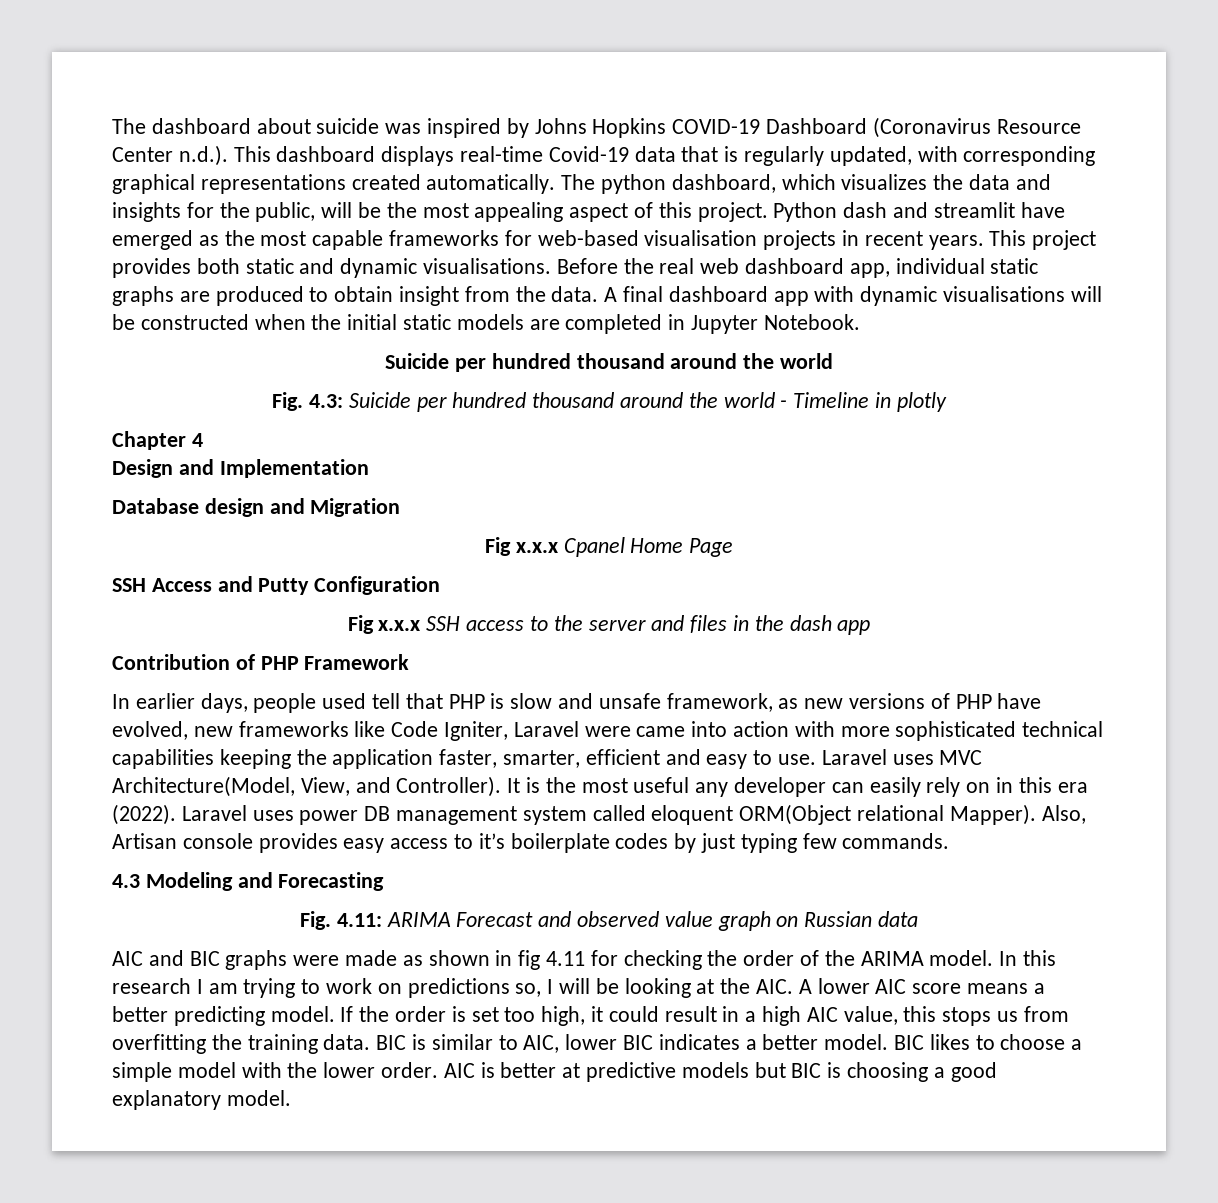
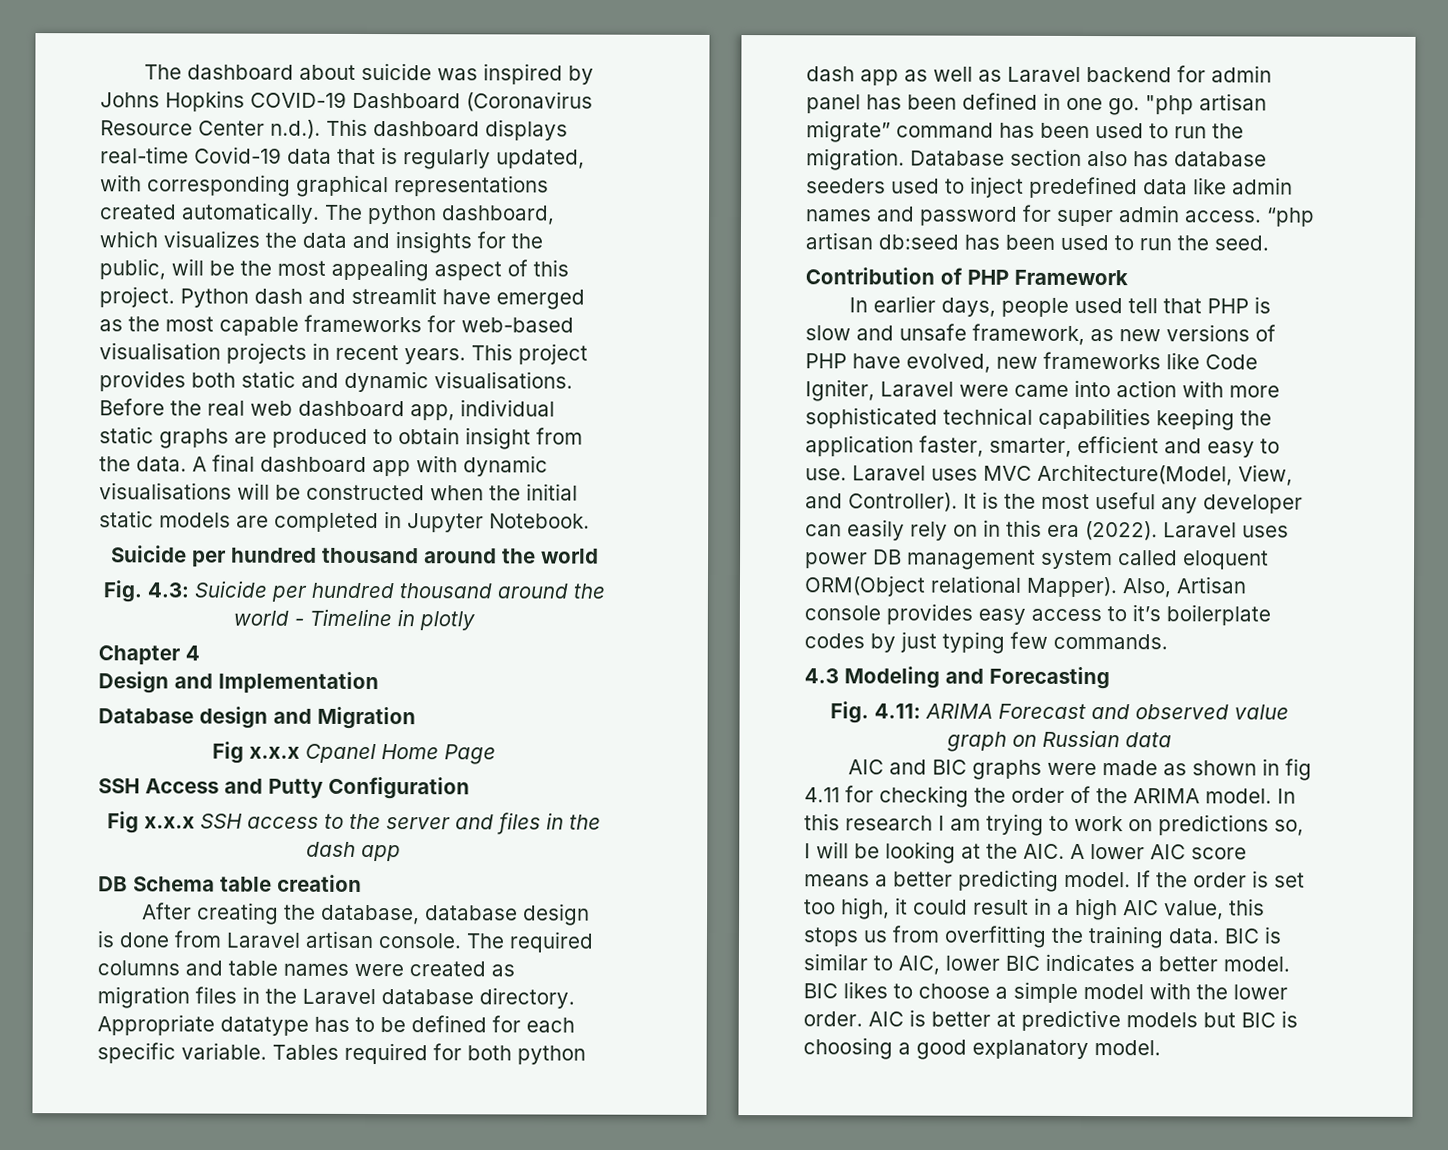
(871, 627) none -> [98,874,362,892] [141,902,590,926] [97,930,594,953] [97,960,515,977] [97,986,575,1009] [97,1014,575,1036] [97,1042,586,1065] [806,65,1272,86] [806,92,1267,116] [806,120,1244,143] [806,148,1267,171] [806,176,1293,199] [805,204,1315,227] [805,232,1269,251] // DB Schema table creation // After creating the database, database design is done from Laravel artisan console. The required columns and table names were created as migration files in the Laravel database directory. Appropriate datatype has to be defined for each specific variable. Tables required for both python dash app as well as Laravel backend for admin panel has been defined in one go. "php artisan migrate” command has been used to run the migration. Database section also has database seeders used to inject predefined data like admin names and password for super admin access. “php artisan db:seed has been used to run the seed.

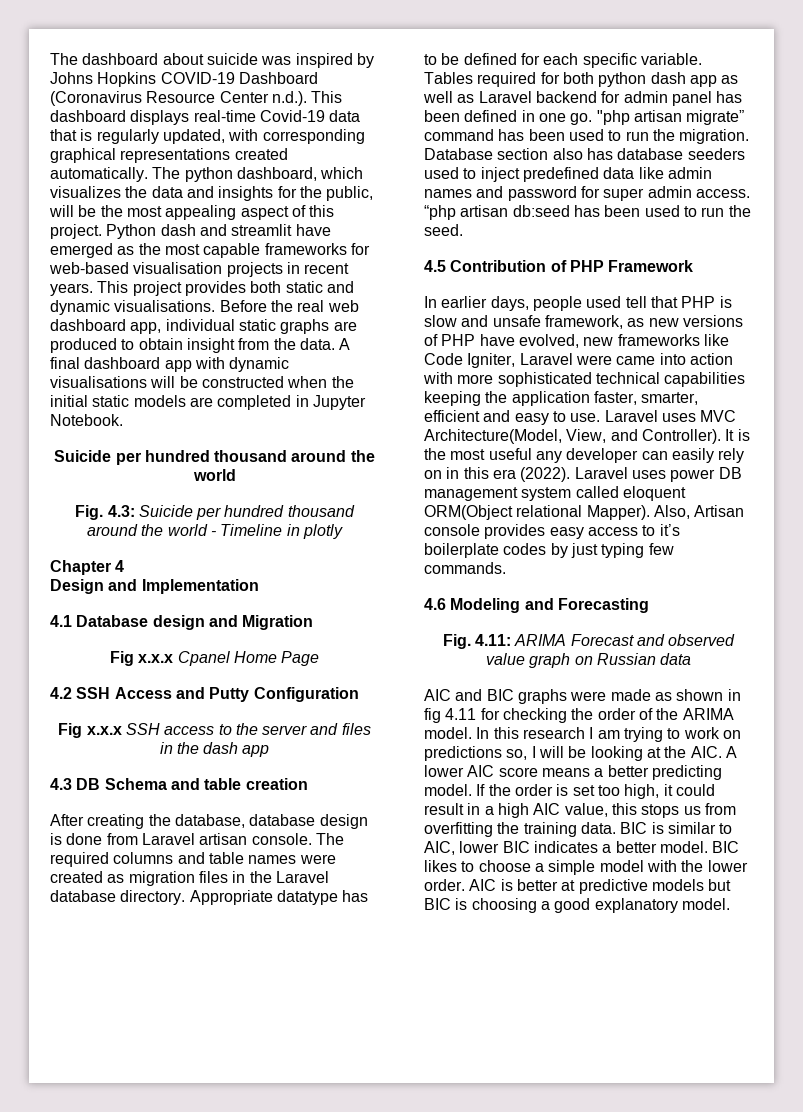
(379, 682) none -> [50,615,72,627] 4.1
(496, 754) none -> [50,687,72,699] 4.2
(401, 853) none -> [50,778,72,790] 4.3
(215, 884) none -> [170,778,200,790] and
(1269, 243) none -> [424,260,446,272] 4.5
[804,668,839,684] 4.3 -> [424,598,446,610] 4.6

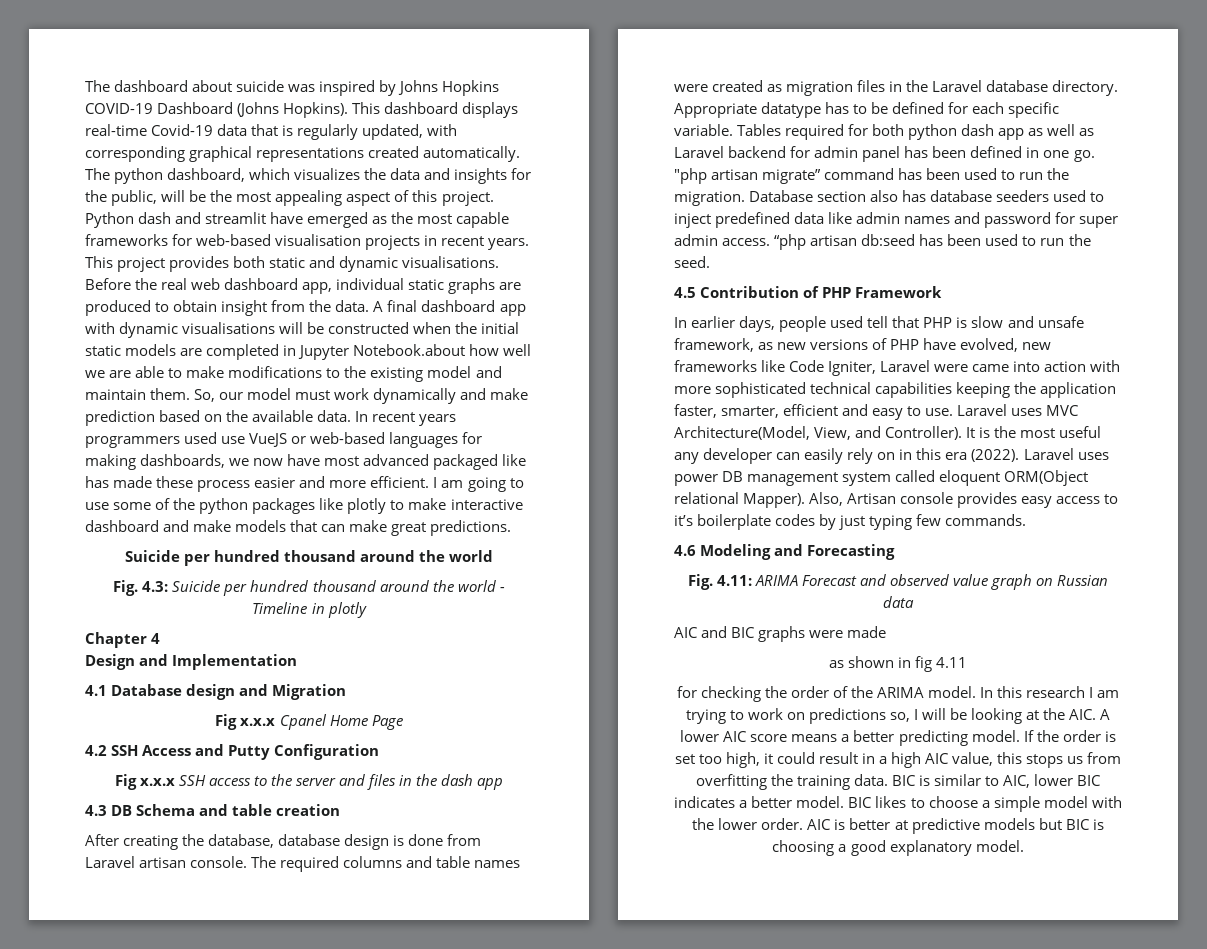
[50,91,307,106] (Coronavirus Resource Center n.d.). -> [237,102,349,118] (Johns Hopkins).
[50,414,123,426] Notebook. -> [353,344,532,356] [85,366,502,382] [85,388,529,404] [85,410,457,426] [85,432,483,448] [85,454,527,470] [85,476,524,492] [85,498,523,514] [85,520,512,536] Notebook.about how well we are able to make modifications to the existing model and maintain them. So, our model must work dynamically and make prediction based on the available data. In recent years programmers used use VueJS or web-based languages for making dashboards, we now have most advanced packaged like has made these process easier and more efficient. I am going to use some of the python packages like plotly to make interactive dashboard and make models that can make great predictions.
(651, 695) none -> (887, 632) //
(477, 714) none -> (968, 662) //

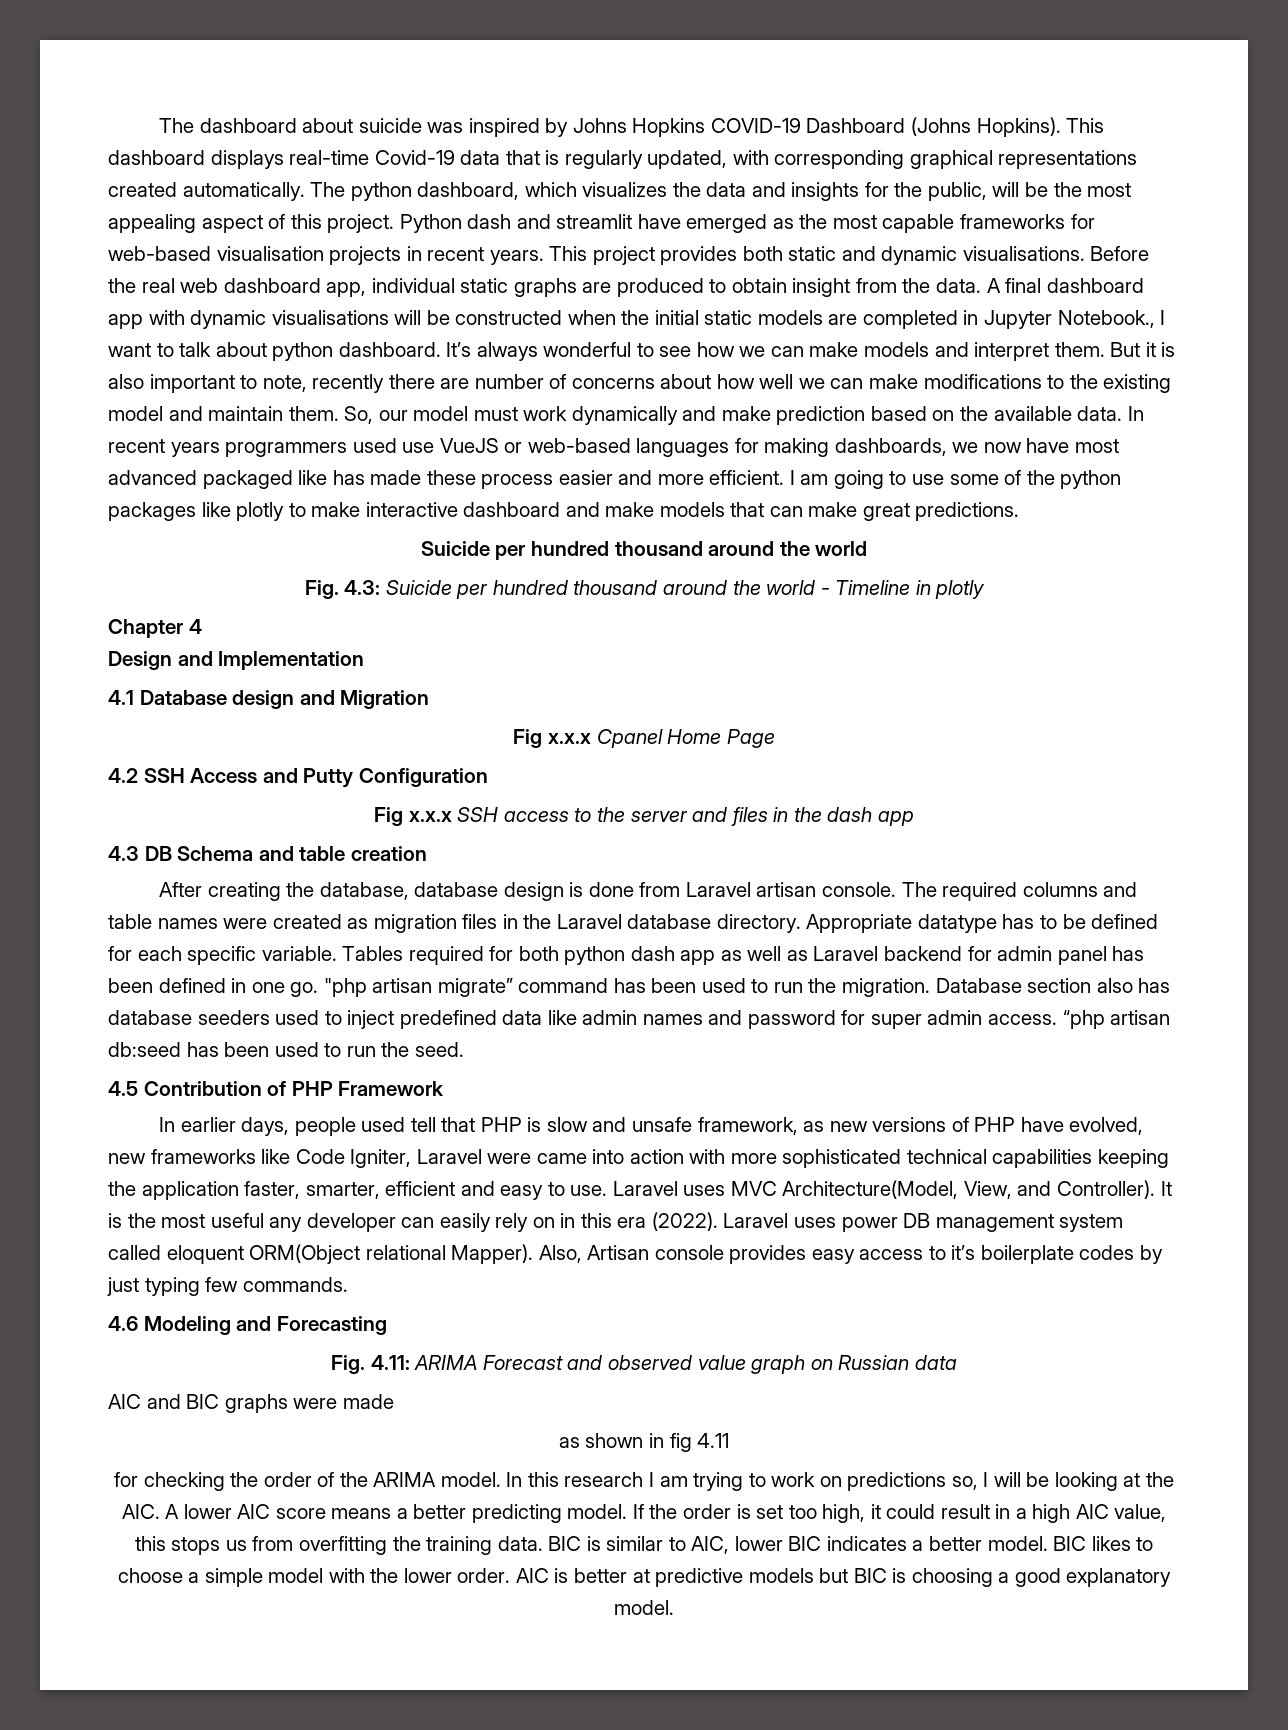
[353,344,532,356] [85,366,183,378] Notebook.about how well we are able to -> [1057,310,1166,328] [108,342,1176,361] [108,374,864,393] Notebook., I want to talk about python dashboard. It’s always wonderful to see how we can make models and interpret them. But it is also important to note, recently there are number of concerns about how well we can

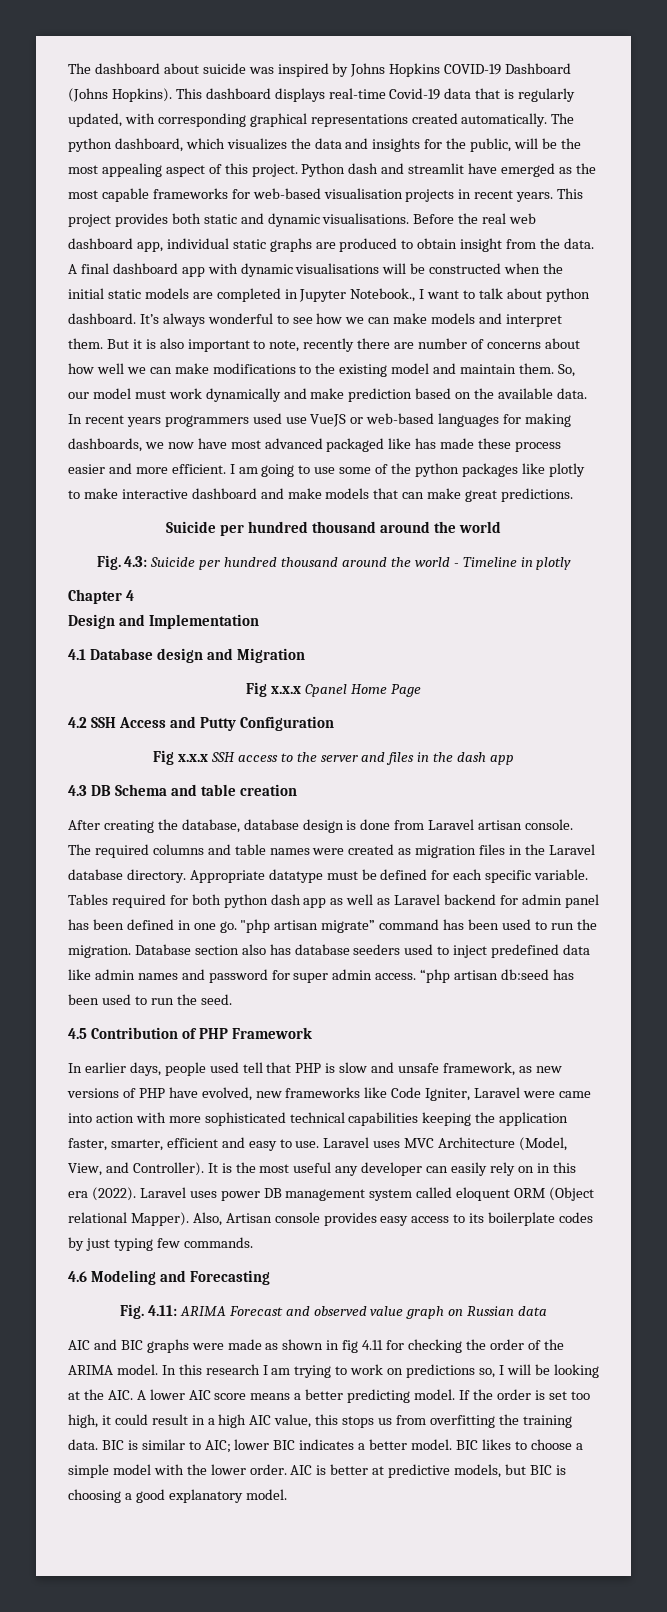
[1002,914,1058,929] has to -> [326,871,358,880] must
[782,1180,959,1199] Architecture(Model, -> [438,1137,568,1151] Architecture (Model,
[249,1244,361,1264] ORM(Object -> [514,1187,595,1201] ORM (Object
[951,1245,976,1260] it’s -> [469,1213,485,1223] its
(394, 1401) // -> (262, 1344) none
(730, 1440) // -> (384, 1345) none
[691,1536,730,1554] AIC, -> [204,1440,231,1453] AIC;
[748,1568,814,1583] models -> [454,1464,502,1478] models,

